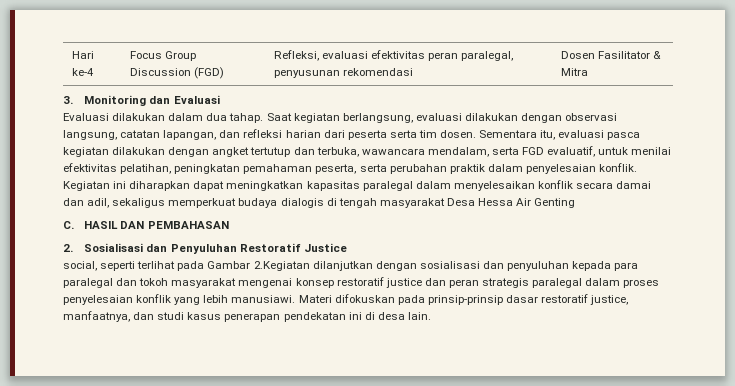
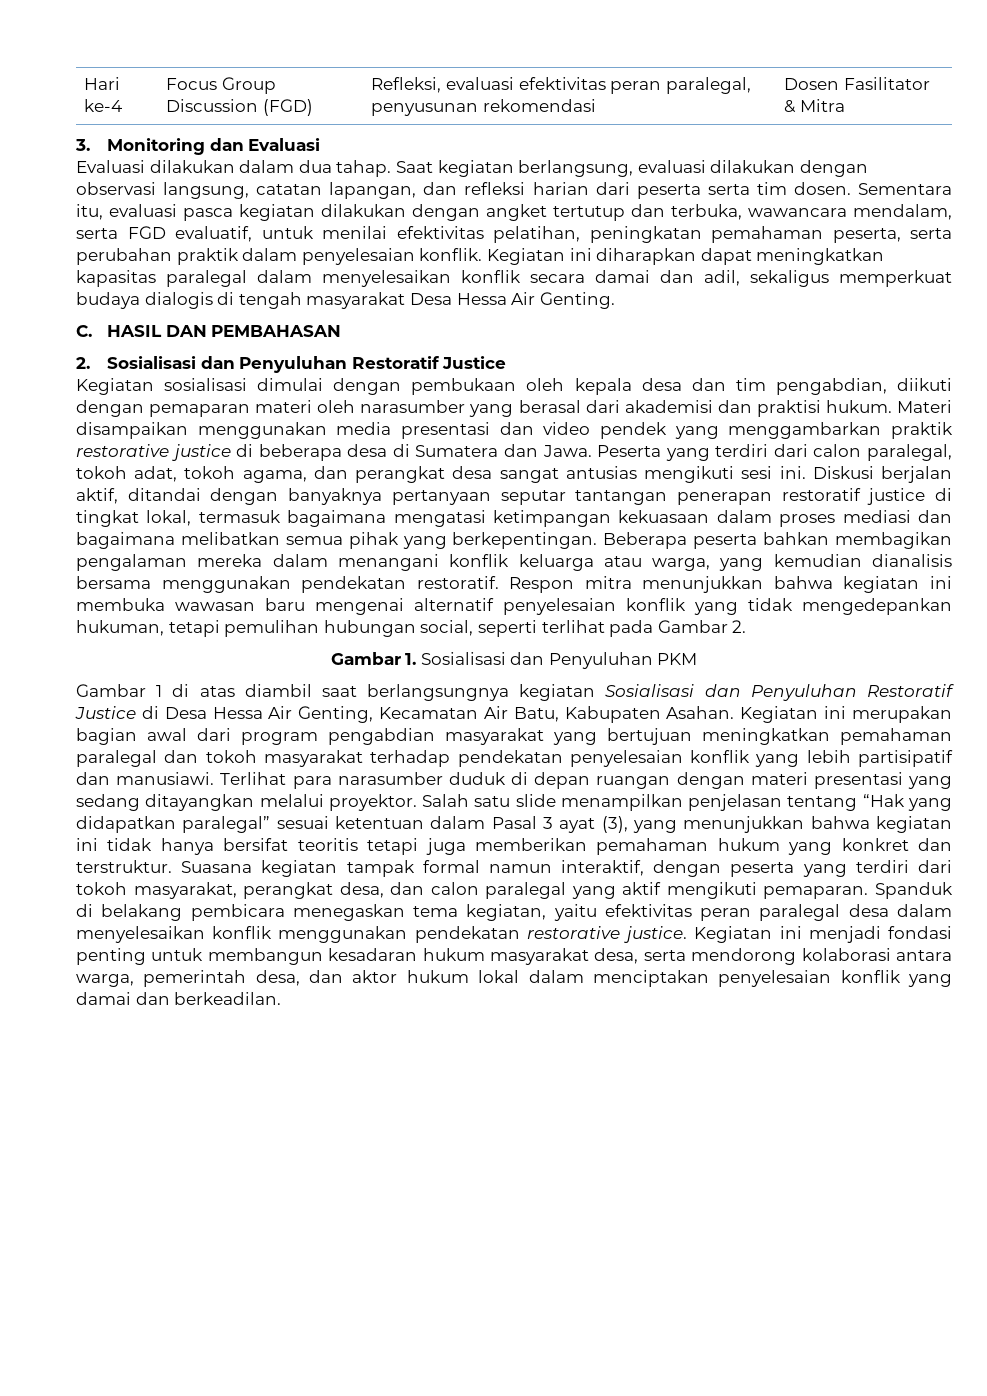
[534,198,576,208] Genting -> [539,292,615,309] Genting.
(347, 247) none -> [76,378,953,395] [76,400,953,417] [76,422,953,439] [76,444,952,461] [76,466,952,483] [76,488,953,505] [76,510,952,527] [76,532,952,549] [76,554,952,571] [76,576,952,593] [76,598,952,615] [76,620,416,637] Kegiatan sosialisasi dimulai dengan pembukaan oleh kepala desa dan tim pengabdian, diikuti dengan pemaparan materi oleh narasumber yang berasal dari akademisi dan praktisi hukum. Materi disampaikan menggunakan media presentasi dan video pendek yang menggambarkan praktik restorative justice di beberapa desa di Sumatera dan Jawa. Peserta yang terdiri dari calon paralegal, tokoh adat, tokoh agama, dan perangkat desa sangat antusias mengikuti sesi ini. Diskusi berjalan aktif, ditandai dengan banyaknya pertanyaan seputar tantangan penerapan restoratif justice di tingkat lokal, termasuk bagaimana mengatasi ketimpangan kekuasaan dalam proses mediasi dan bagaimana melibatkan semua pihak yang berkepentingan. Beberapa peserta bahkan membagikan pengalaman mereka dalam menangani konflik keluarga atau warga, yang kemudian dianalisis bersama menggunakan pendekatan restoratif. Respon mitra menunjukkan bahwa kegiatan ini membuka wawasan baru mengenai alternatif penyelesaian konflik yang tidak mengedepankan hukuman, tetapi pemulihan hubungan
[253,261,639,271] [63,277,660,288] [63,294,629,305] [63,311,431,322] 2.Kegiatan dilanjutkan dengan sosialisasi dan penyuluhan kepada para paralegal dan tokoh masyarakat mengenai konsep restoratif justice dan peran strategis paralegal dalam proses penyelesaian konflik yang lebih manusiawi. Materi difokuskan pada prinsip-prinsip dasar restoratif justice, manfaatnya, dan studi kasus penerapan pendekatan ini di desa lain. -> [732,620,747,633] [330,652,698,669] [76,684,954,701] [75,706,952,723] [76,728,952,745] [76,750,953,767] [76,772,952,789] [76,794,952,811] [76,816,953,833] [76,838,952,855] [76,860,952,877] [76,882,953,899] [76,904,952,921] [76,926,952,943] [76,948,952,965] [76,970,953,987] [76,992,282,1005] 2. // Gambar 1. Sosialisasi dan Penyuluhan PKM // Gambar 1 di atas diambil saat berlangsungnya kegiatan Sosialisasi dan Penyuluhan Restoratif Justice di Desa Hessa Air Genting, Kecamatan Air Batu, Kabupaten Asahan. Kegiatan ini merupakan bagian awal dari program pengabdian masyarakat yang bertujuan meningkatkan pemahaman paralegal dan tokoh masyarakat terhadap pendekatan penyelesaian konflik yang lebih partisipatif dan manusiawi. Terlihat para narasumber duduk di depan ruangan dengan materi presentasi yang sedang ditayangkan melalui proyektor. Salah satu slide menampilkan penjelasan tentang “Hak yang didapatkan paralegal” sesuai ketentuan dalam Pasal 3 ayat (3), yang menunjukkan bahwa kegiatan ini tidak hanya bersifat teoritis tetapi juga memberikan pemahaman hukum yang konkret dan terstruktur. Suasana kegiatan tampak formal namun interaktif, dengan peserta yang terdiri dari tokoh masyarakat, perangkat desa, dan calon paralegal yang aktif mengikuti pemaparan. Spanduk di belakang pembicara menegaskan tema kegiatan, yaitu efektivitas peran paralegal desa dalam menyelesaikan konflik menggunakan pendekatan restorative justice. Kegiatan ini menjadi fondasi penting untuk membangun kesadaran hukum masyarakat desa, serta mendorong kolaborasi antara warga, pemerintah desa, dan aktor hukum lokal dalam menciptakan penyelesaian konflik yang damai dan berkeadilan.

